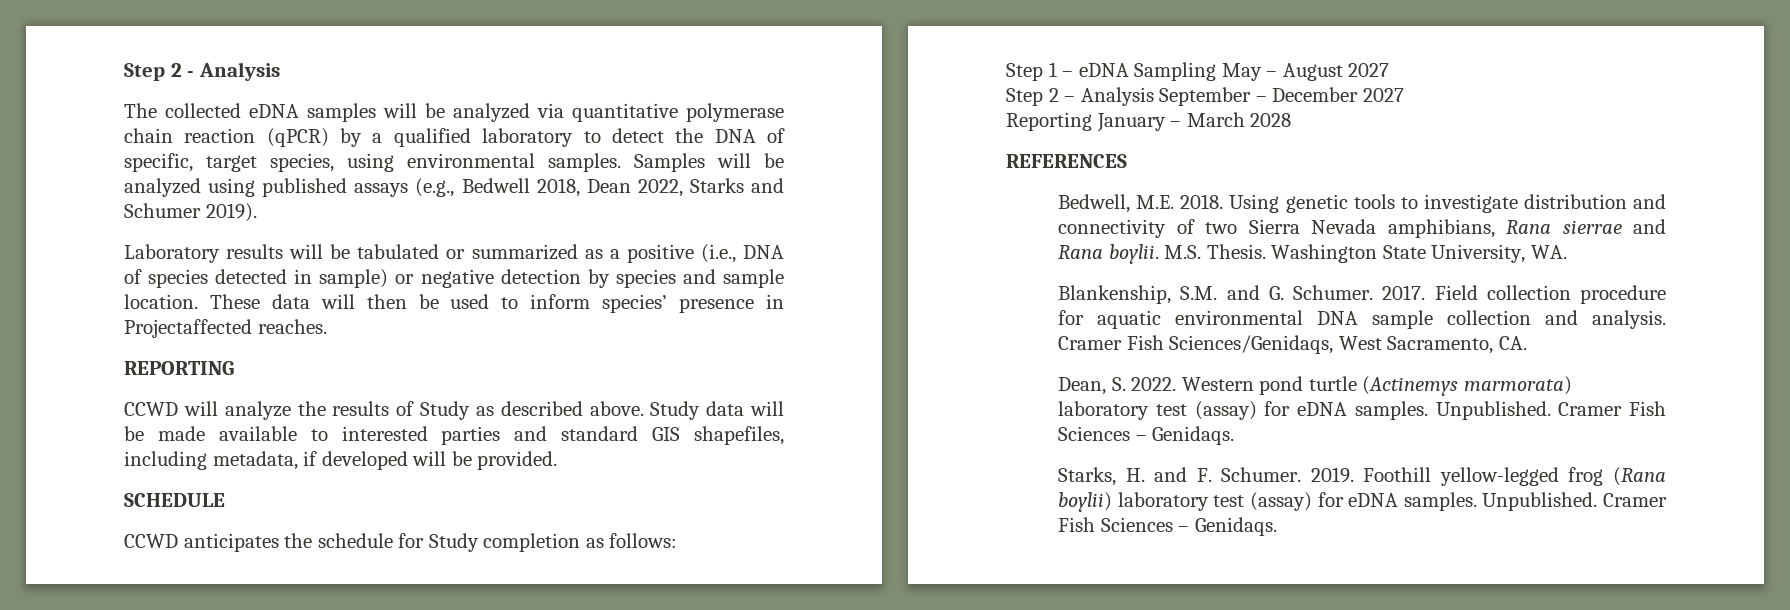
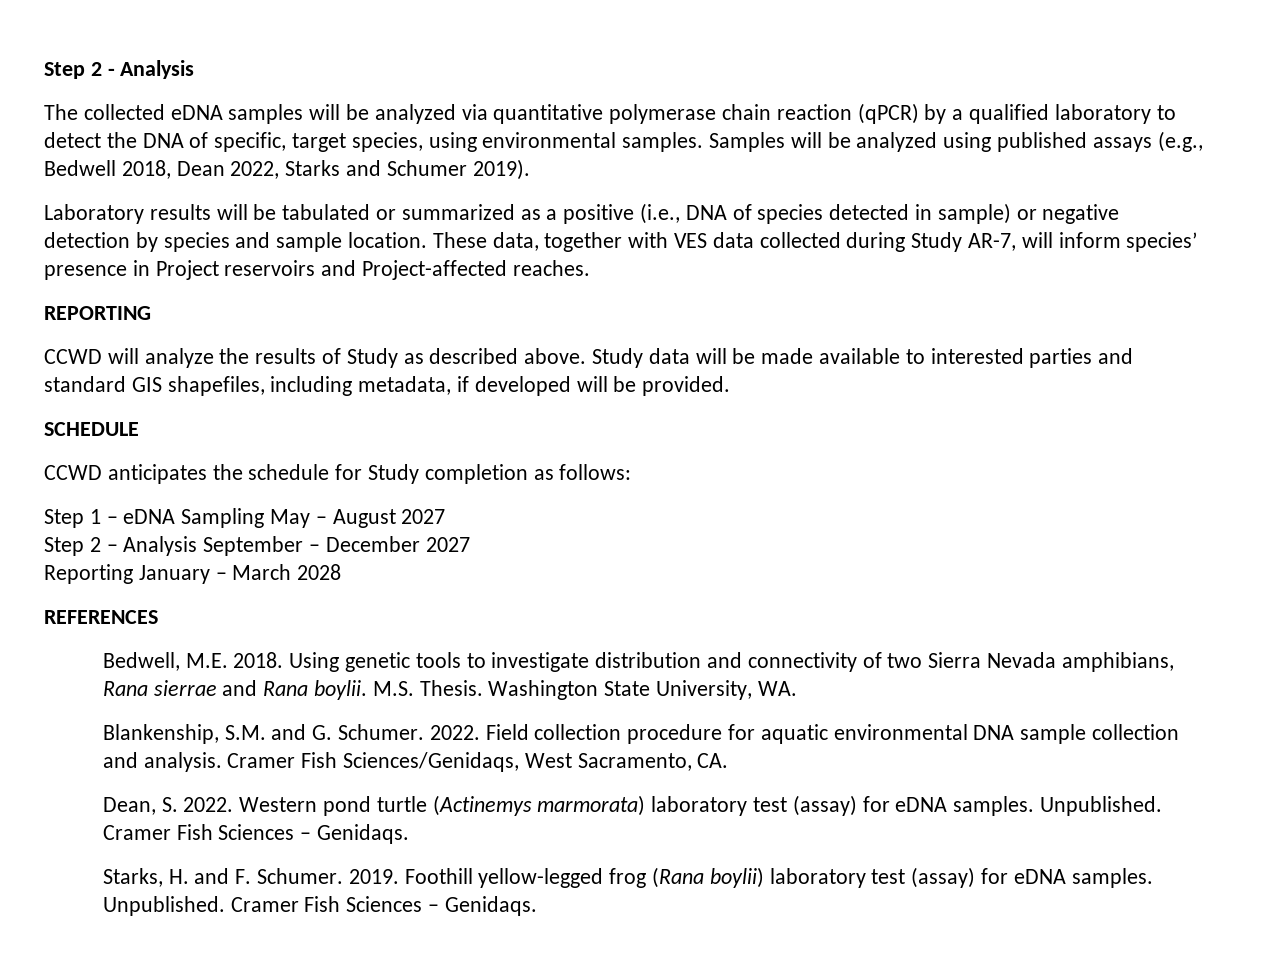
[271,294,784,313] [124,319,252,338] data will then be used to inform species’ presence in Projectaffected -> [492,232,1198,252] [44,260,508,280] data, together with VES data collected during Study AR-7, will inform species’ presence in Project reservoirs and Project-affected
[1382,285,1426,300] 2017. -> [429,725,480,740] 2022.

